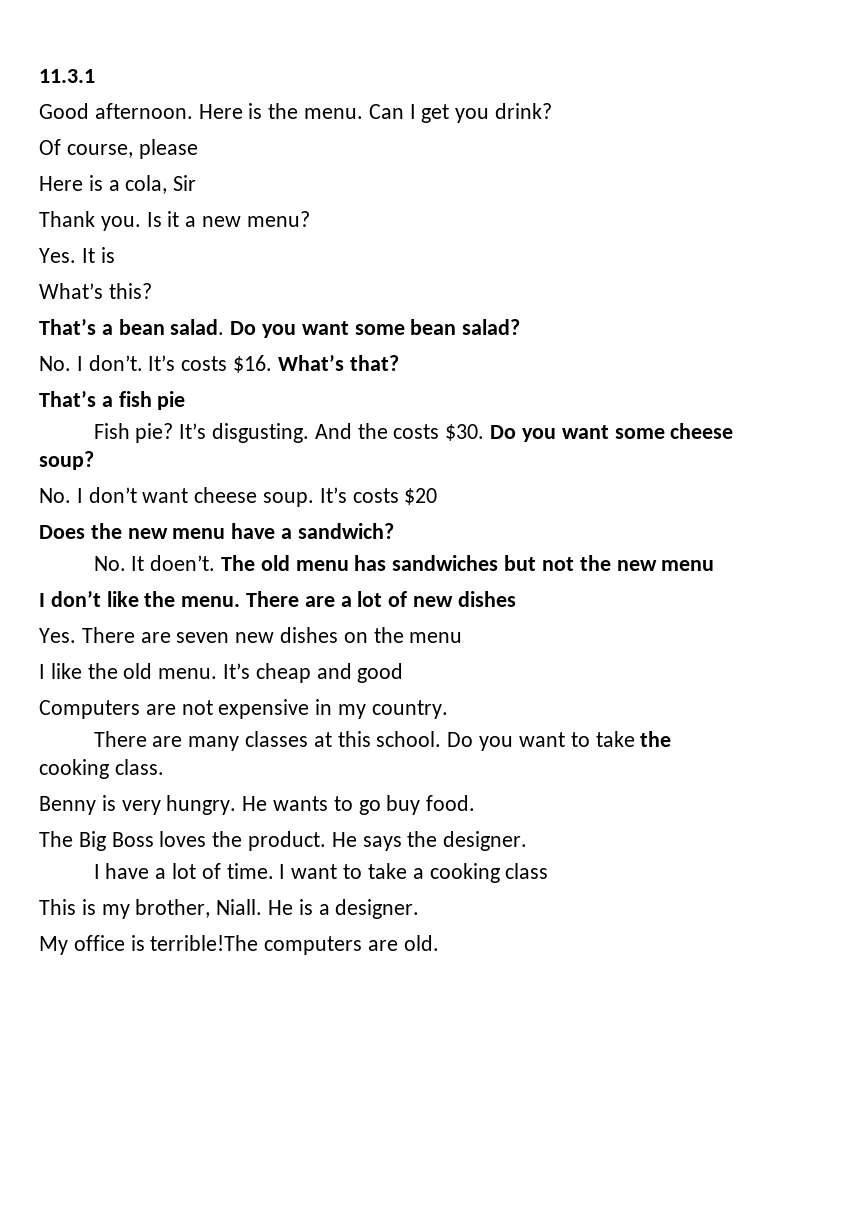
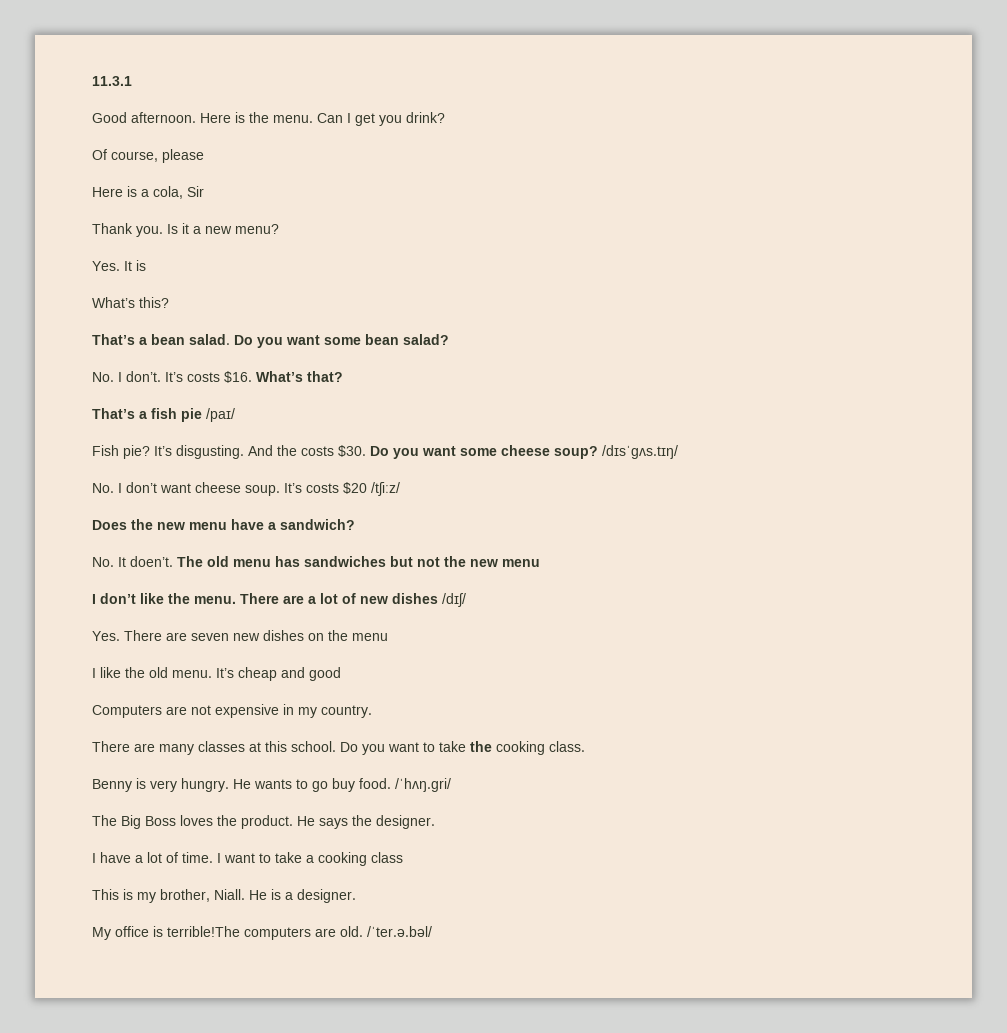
(186, 400) none -> [206,408,235,422] /paɪ/
(94, 460) none -> [602,445,678,459] /dɪsˈɡʌs.tɪŋ/
(438, 496) none -> [371,482,400,496] /tʃiːz/
(516, 599) none -> [442,593,466,607] /dɪʃ/
(476, 803) none -> [395,778,451,792] /ˈhʌŋ.ɡri/
(439, 943) none -> [367,926,432,937] /ˈter.ə.bəl/

